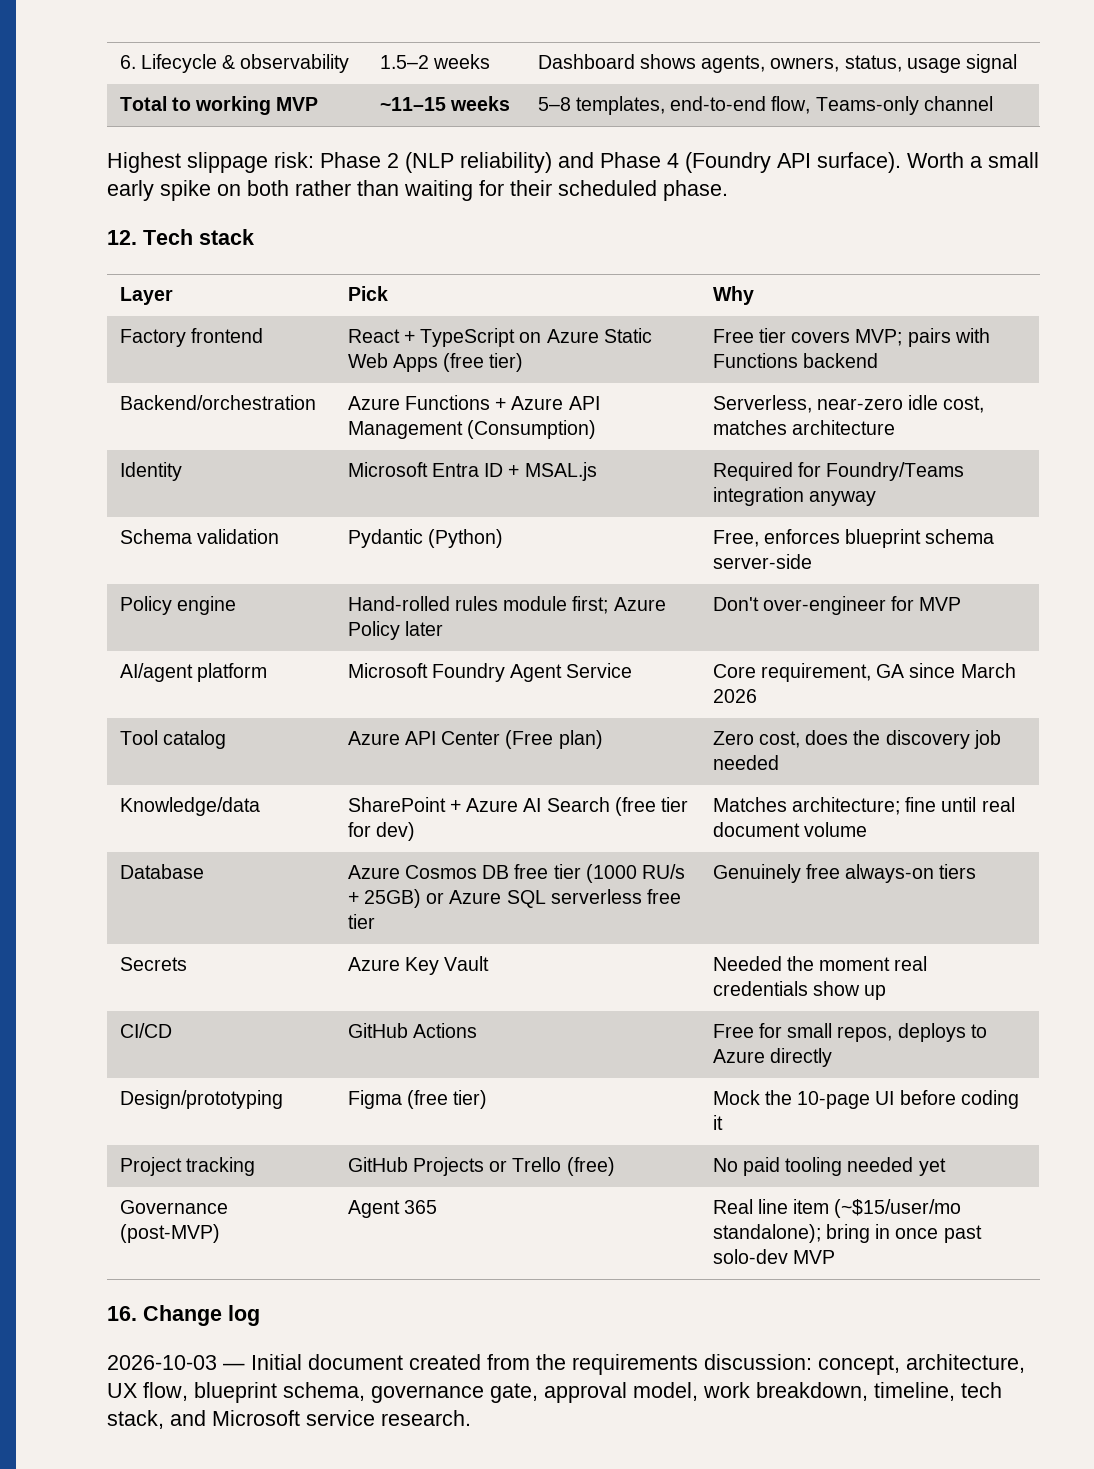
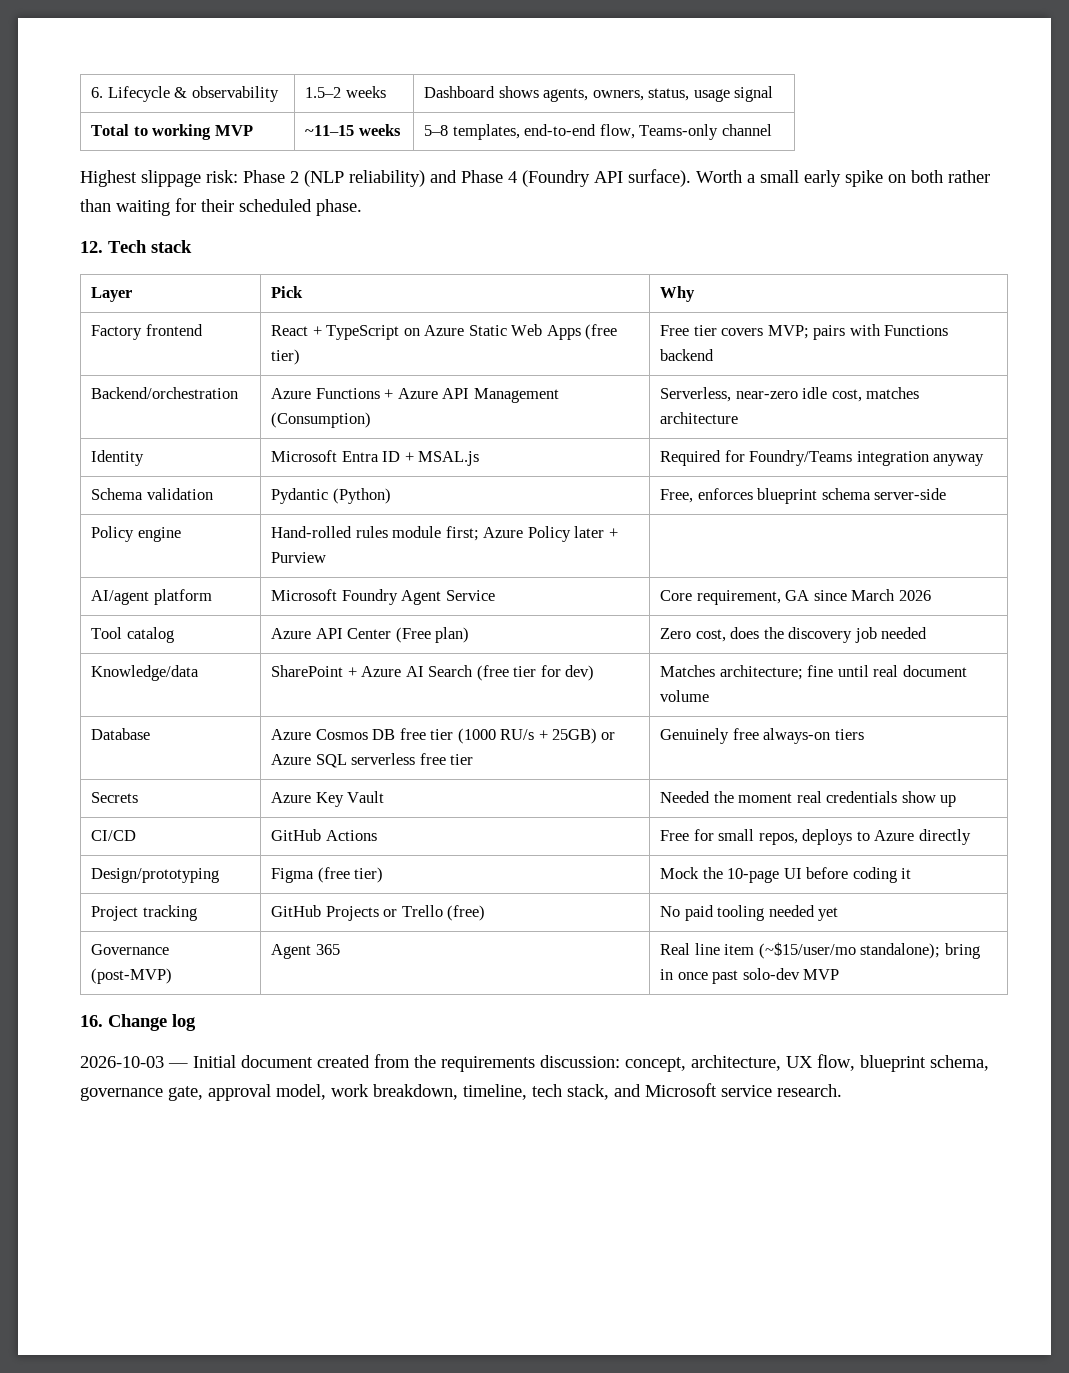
[712,596,962,615] | Don't over-engineer for MVP -> [608,528,618,538] [271,552,327,563] + Purview |

